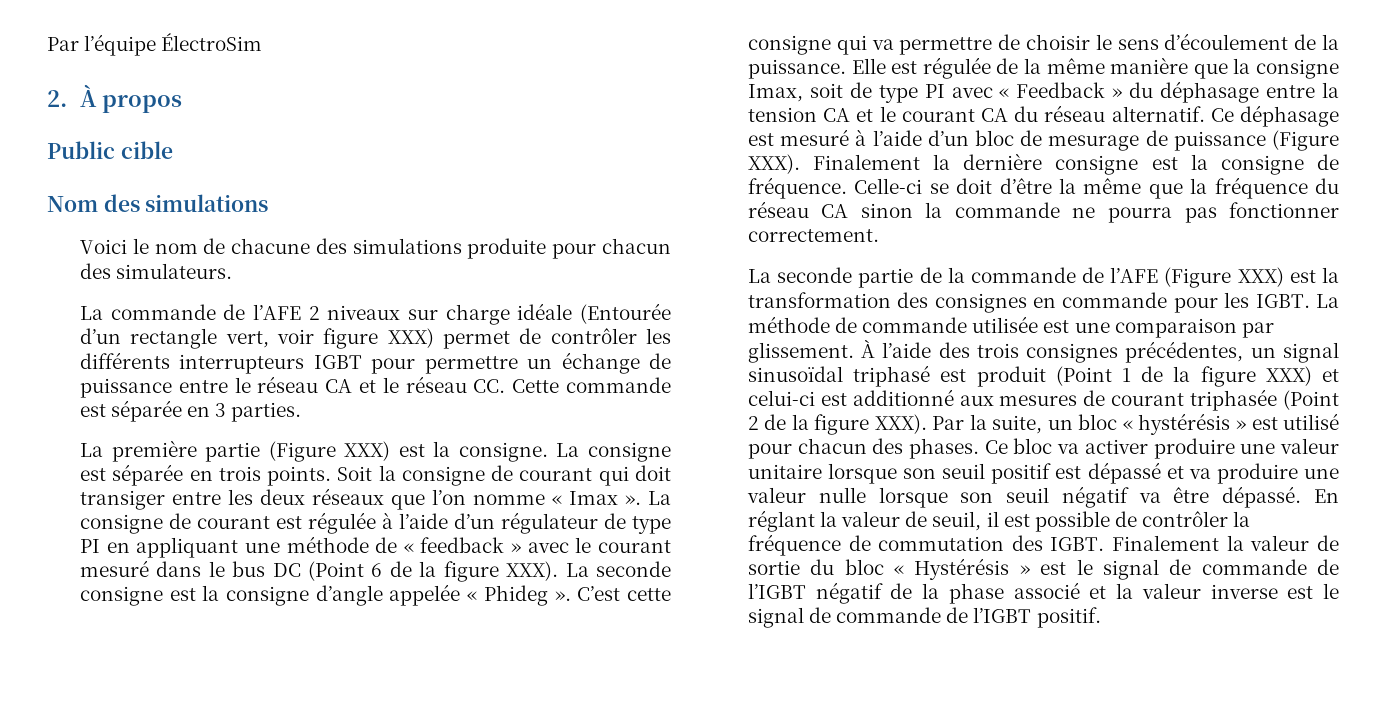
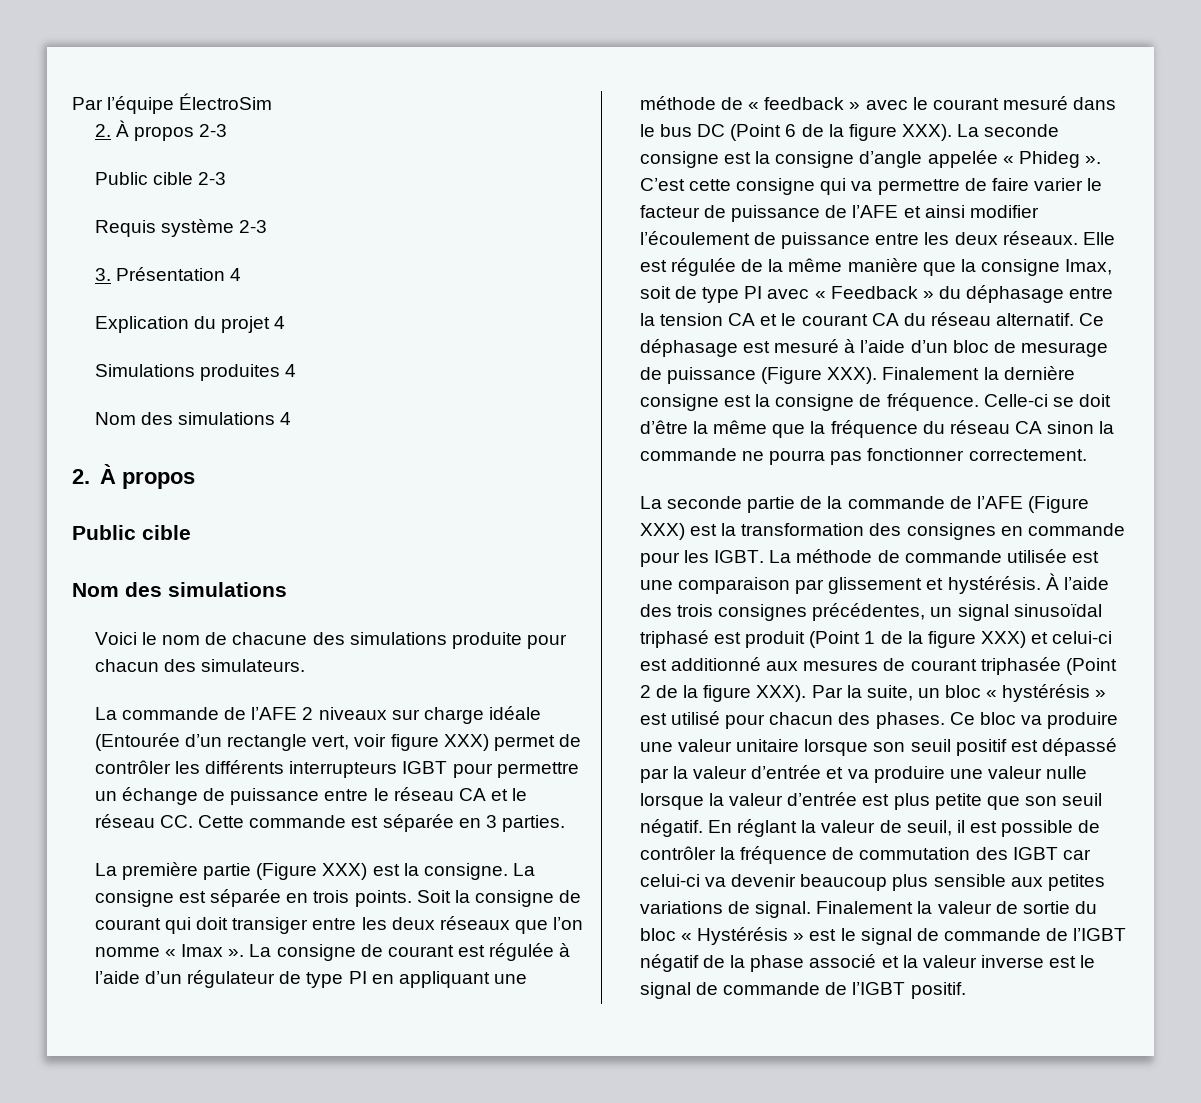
(263, 42) none -> [94,120,228,141] [94,172,227,185] [94,219,268,237] [94,267,242,281] [94,316,286,333] [94,364,297,381] [94,412,292,425] // 2. À propos 2-3 // Public cible 2-3 // Requis système 2-3 // 3. Présentation 4 // Explication du projet 4 // Simulations produites 4 // Nom des simulations 4
[1025,33,1340,50] [747,59,846,79] choisir le sens d’écoulement de la puissance. -> [991,178,1103,191] [639,205,1039,222] [639,231,1078,249] faire varier le facteur de puissance de l’AFE et ainsi modifier l’écoulement de puissance entre les deux réseaux.
[747,342,854,363] glissement. -> [828,576,1041,594] glissement et hystérésis.
[1084,439,1148,454] activer -> (1042, 720) none
(1161, 473) none -> [639,765,822,783] par la valeur d’entrée
[960,486,1302,508] son seuil négatif va être dépassé. -> [709,792,1103,810] [639,819,703,837] la valeur d’entrée est plus petite que son seuil négatif.
[1050,537,1105,551] IGBT. -> [1012,847,1091,860] [639,874,1105,891] [639,901,812,918] IGBT car celui-ci va devenir beaucoup plus sensible aux petites variations de signal.

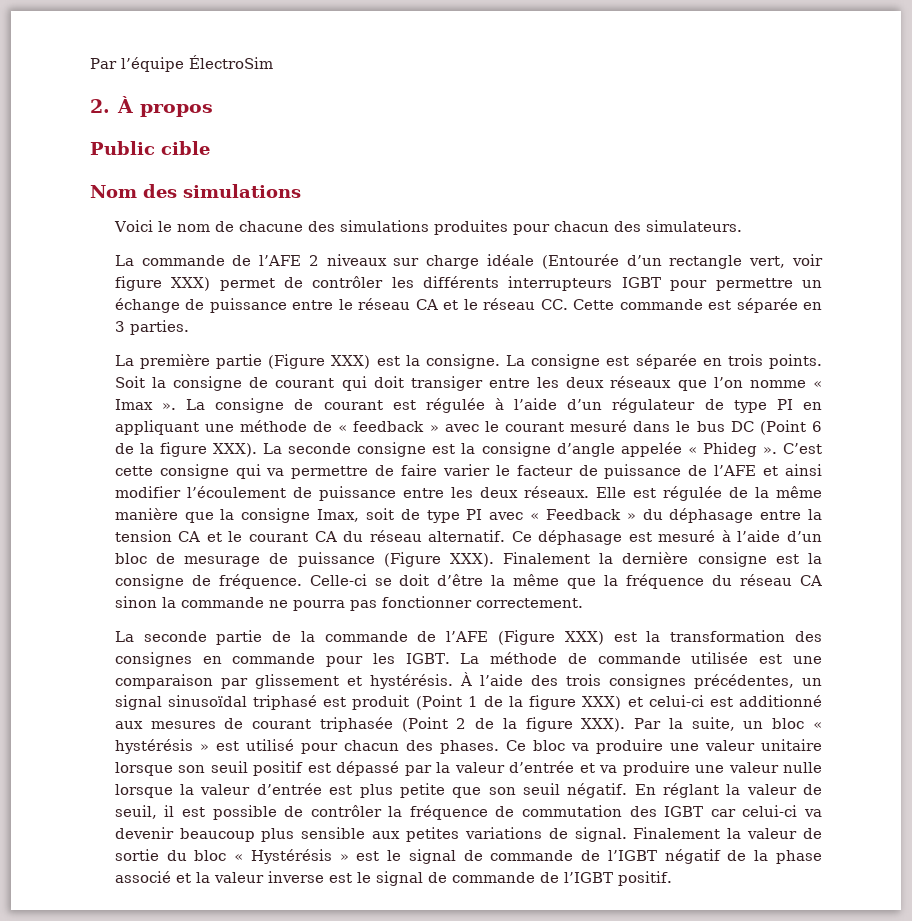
[94,120,228,141] [94,172,227,185] [94,219,268,237] [94,267,242,281] [94,316,286,333] [94,364,297,381] [94,412,292,425] // 2. À propos 2-3 // Public cible 2-3 // Requis système 2-3 // 3. Présentation 4 // Explication du projet 4 // Simulations produites 4 // Nom des simulations 4 -> (273, 62) none
[451,632,522,649] produite -> [433,220,508,235] produites

